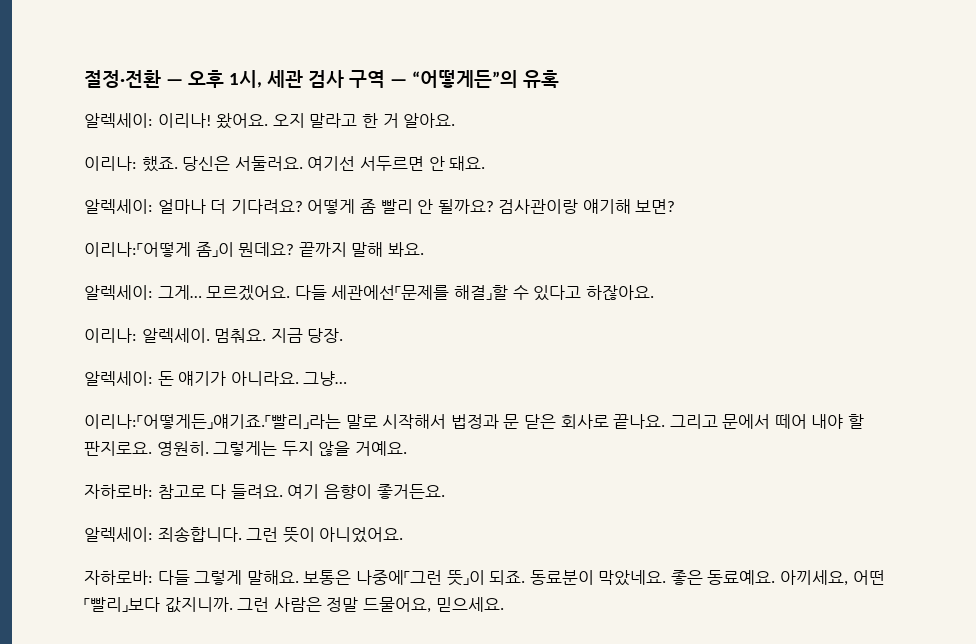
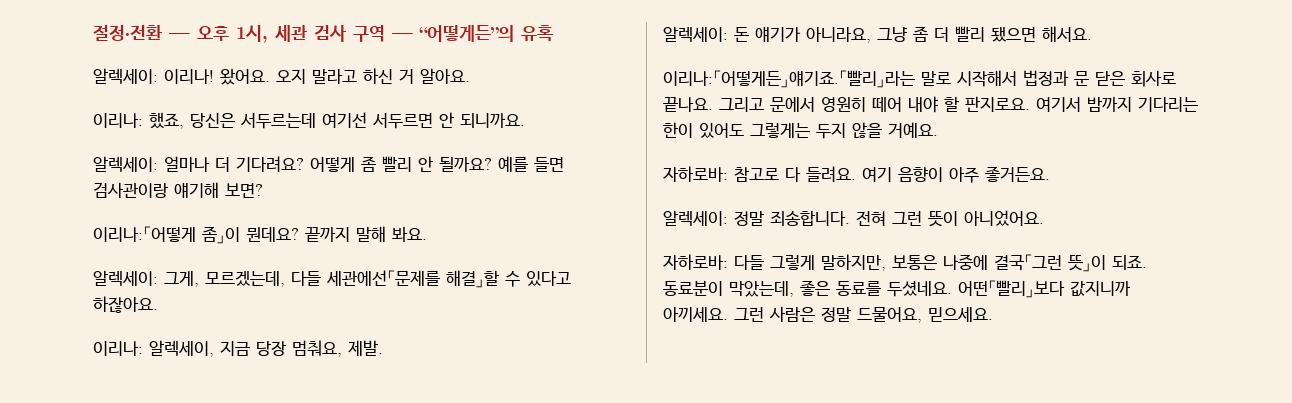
[361,113,378,128] 한 -> [363,68,393,84] 하신
[141,156,303,172] 했죠. 당신은 서둘러요. -> [149,112,316,129] 했죠, 당신은 서두르는데
[449,156,486,171] 돼요. -> [460,113,525,128] 되니까요.
(494, 206) none -> [498,156,564,172] 예를 들면
[157,285,291,301] 그게… 모르겠어요. -> [164,271,285,287] 그게, 모르겠는데,
[141,328,344,343] [84,371,348,386] 알렉세이. 멈춰요. 지금 당장. // 알렉세이: 돈 얘기가 아니라요. 그냥… -> [149,340,383,357] [663,26,1092,43] 알렉세이, 지금 당장 멈춰요, 제발. // 알렉세이: 돈 얘기가 아니라요, 그냥 좀 더 빨리 됐으면 해서요.
(771, 421) none -> [821,97,866,112] 영원히
[156,441,209,456] 영원히. -> [1036,97,1198,112] [663,122,744,138] 여기서 밤까지 기다리는 한이 있어도
(372, 491) none -> [949,167,979,183] 아주
[157,526,242,542] 죄송합니다. -> [734,210,886,226] 정말 죄송합니다. 전혀
[246,570,299,585] 말해요. -> [821,254,886,271] 말하지만,
(404, 577) none -> [994,255,1024,271] 결국
[598,570,849,586] 막았네요. 좋은 동료예요. 아끼세요, -> [729,280,952,297] 막았는데, 좋은 동료를 두셨네요.
[164,597,233,613] 값지니까. -> [1070,281,1131,297] [663,307,728,322] 값지니까 아끼세요.

